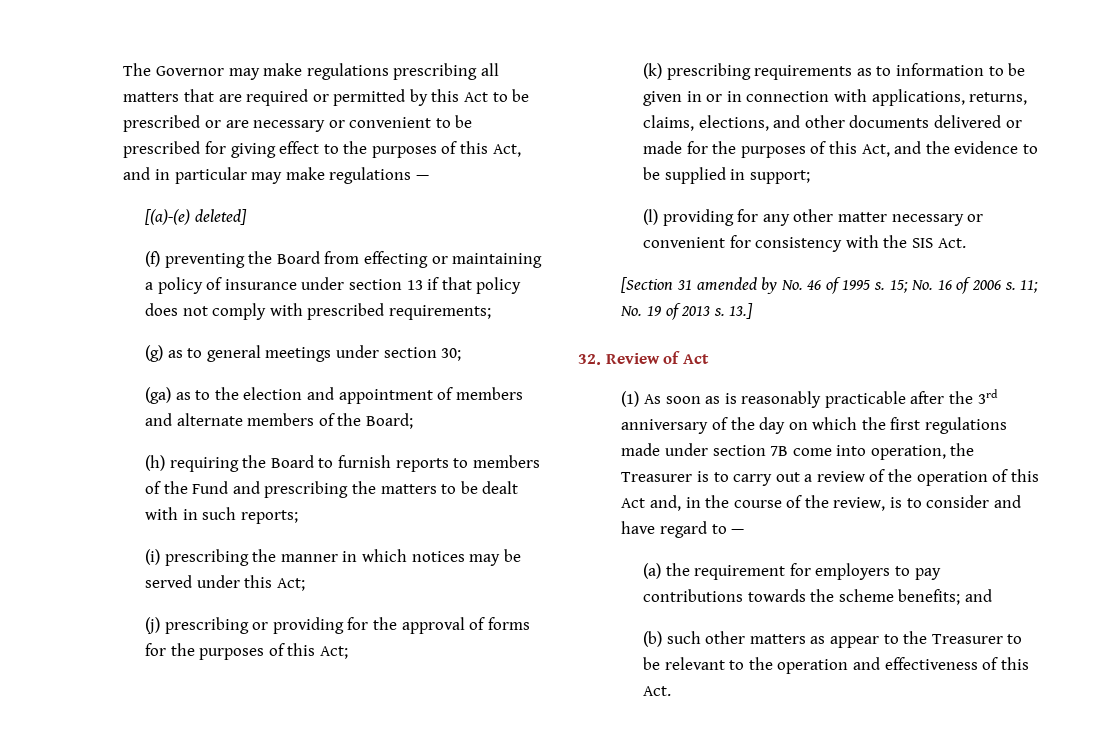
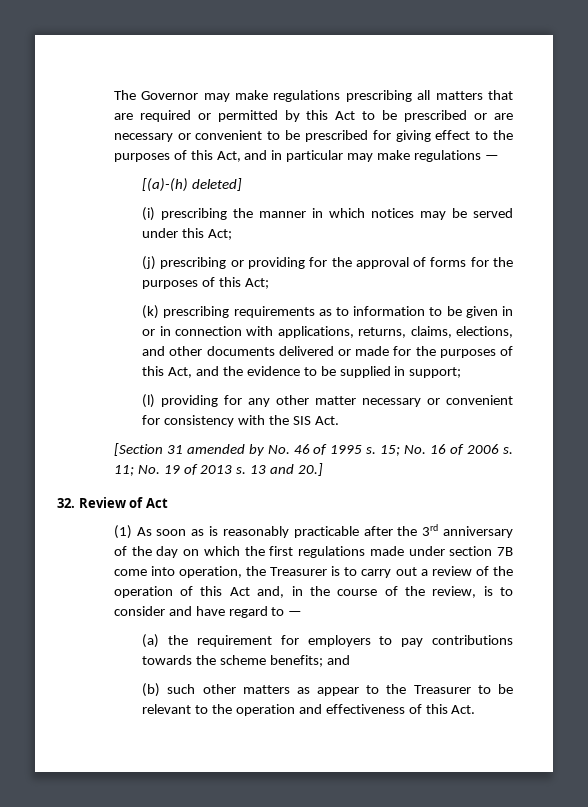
[144,209,190,225] [(a)-(e) -> [142,178,189,192] [(a)-(h)
[144,251,543,268] [144,277,522,294] [144,303,491,320] [144,345,462,362] [144,387,523,404] [144,413,413,429] [144,455,540,472] [144,481,519,498] [144,507,298,524] // (f) preventing the Board from effecting or maintaining a policy of insurance under section 13 if that policy does not comply with prescribed requirements; // (g) as to general meetings under section 30; // (ga) as to the election and appointment of members and alternate members of the Board; // (h) requiring the Board to furnish reports to members of the Fund and prescribing the matters to be dealt with in such reports; -> (243, 184) none
[729,303,754,319] 13.] -> [250,463,324,476] 13 and 20.]

